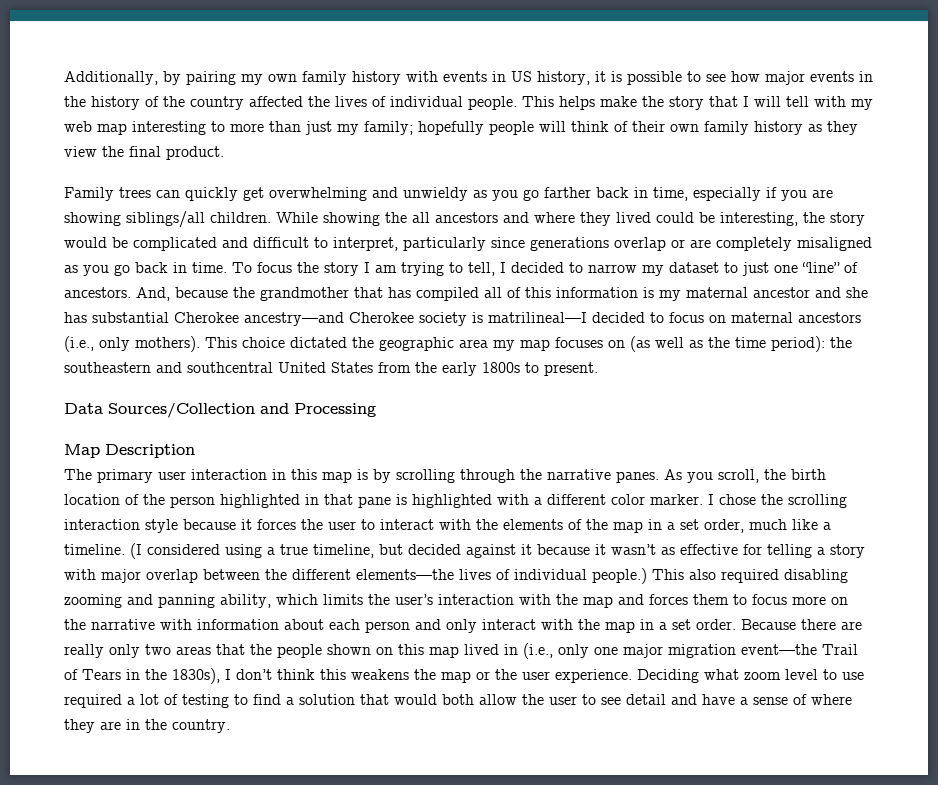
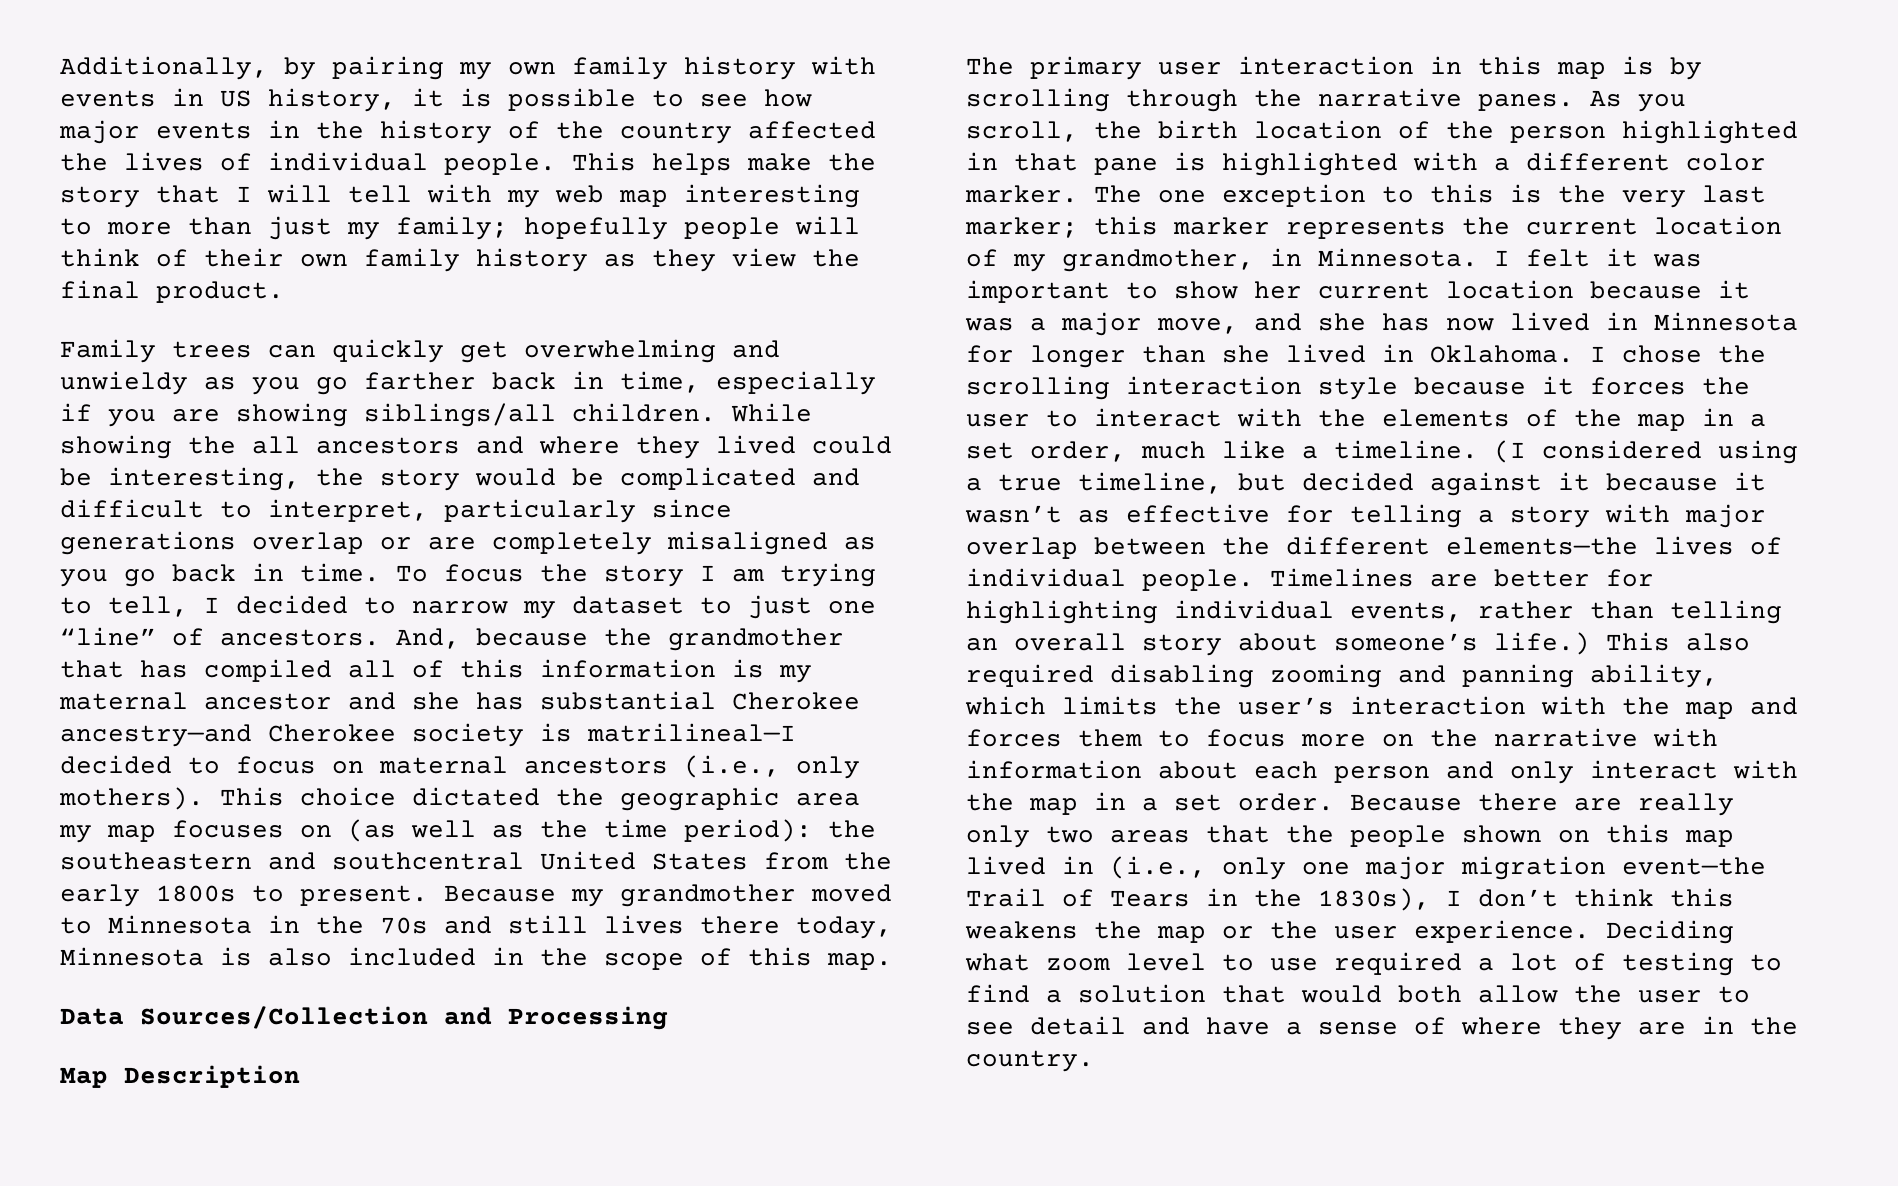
(598, 369) none -> [444,884,892,907] [60,915,892,939] [60,947,892,970] Because my grandmother moved to Minnesota in the 70s and still lives there today, Minnesota is also included in the scope of this map.
(703, 499) none -> [1094,184,1766,208] [965,216,1782,239] [966,248,1702,272] [966,280,1750,303] [965,312,1798,336] [966,344,1574,368] The one exception to this is the very last marker; this marker represents the current location of my grandmother, in Minnesota. I felt it was important to show her current location because it was a major move, and she has now lived in Minnesota for longer than she lived in Oklahoma.
[592,568,647,584] people.) -> [1142,568,1654,591] [966,600,1782,624] [966,632,1590,656] people. Timelines are better for highlighting individual events, rather than telling an overall story about someone’s life.)

